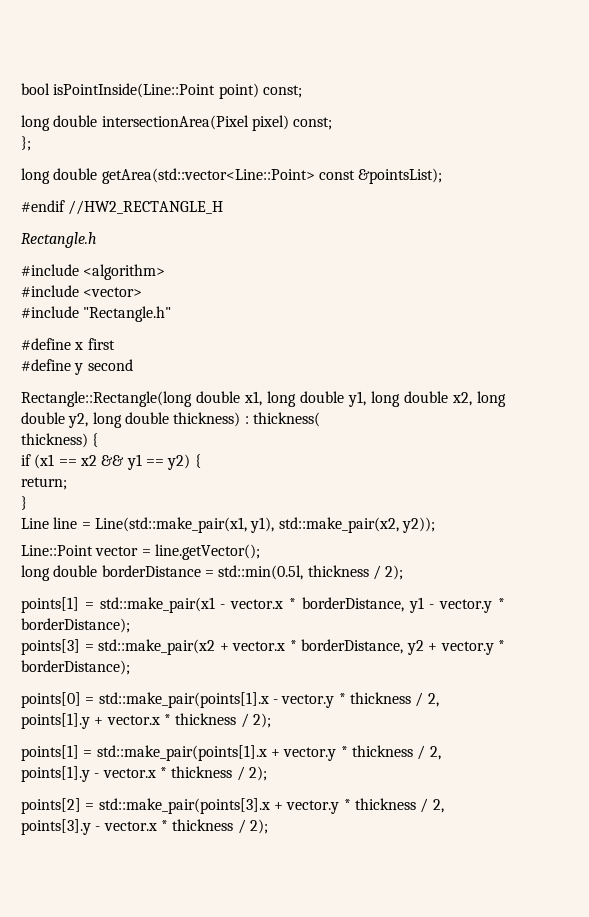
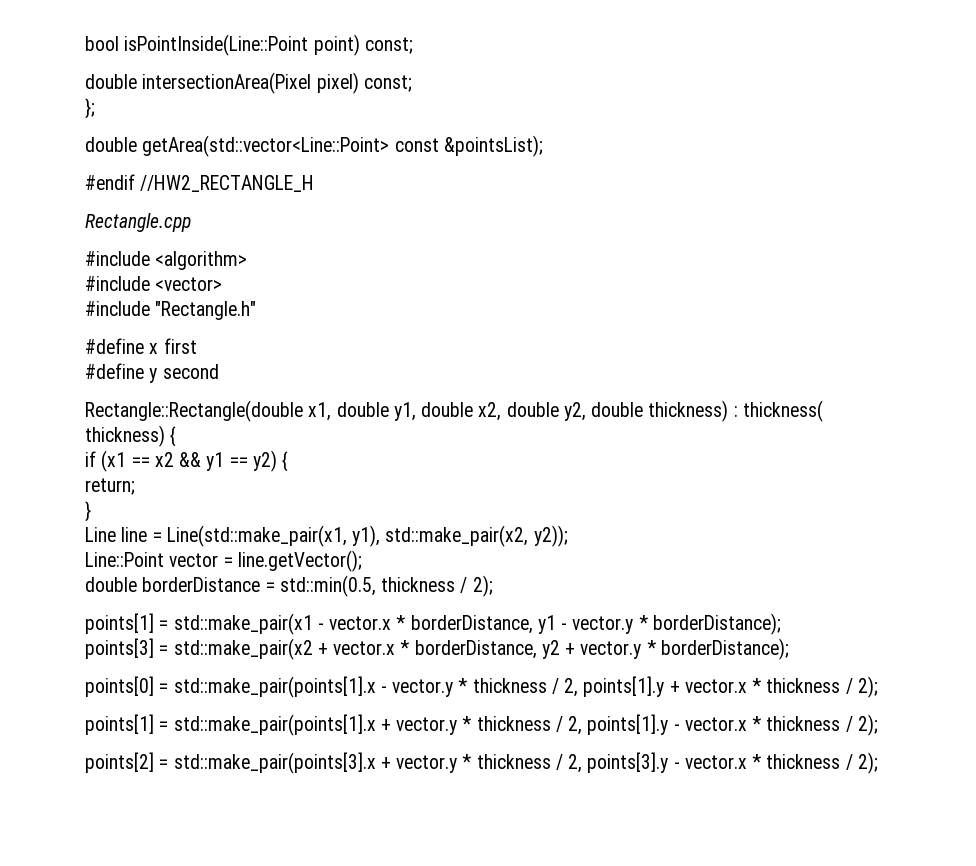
[21,115,50,131] long -> (413, 45) none
[21,168,50,184] long -> (95, 108) none
[21,232,96,248] Rectangle.h -> [85,213,191,232] Rectangle.cpp
[21,391,296,407] Rectangle::Rectangle(long double x1, long -> [85,400,332,422] Rectangle::Rectangle(double x1,
[371,391,400,407] long -> (416, 411) none
[477,391,506,407] long -> (502, 411) none
[92,412,122,428] long -> (586, 411) none
[21,565,50,581] long -> (362, 561) none
[218,565,304,580] std::min(0.5l, -> [279,575,376,597] std::min(0.5,

